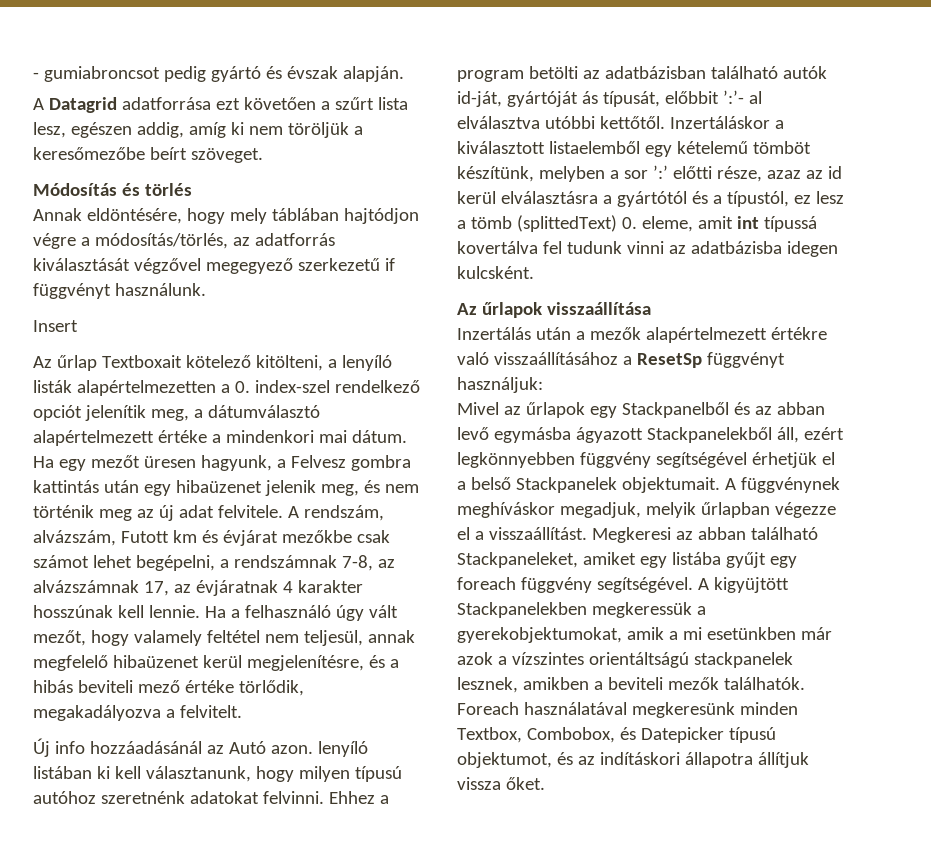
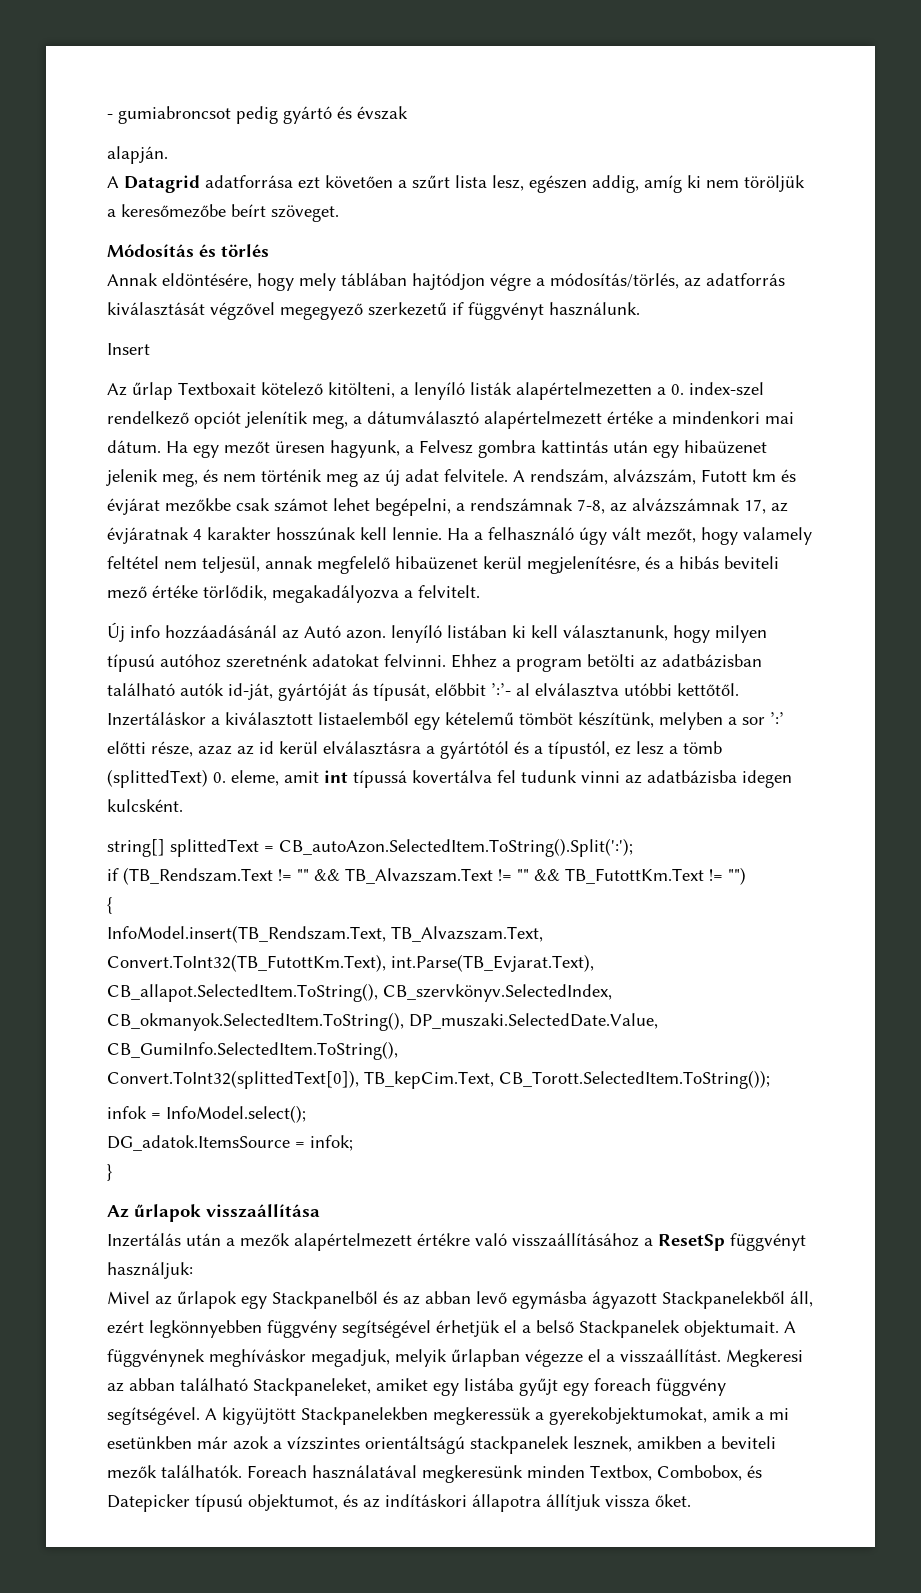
(338, 72) none -> (408, 113) //
(534, 272) none -> [107,838,633,857] [107,867,746,885] [107,897,112,914] [107,925,543,943] [107,954,594,972] [107,983,612,1002] [107,1012,658,1031] [107,1041,398,1060] [107,1070,770,1089] [107,1105,306,1123] [107,1135,353,1151] [107,1164,112,1181] // string[] splittedText = CB_autoAzon.SelectedItem.ToString().Split(':'); // if (TB_Rendszam.Text != "" && TB_Alvazszam.Text != "" && TB_FutottKm.Text != "") // { // InfoModel.insert(TB_Rendszam.Text, TB_Alvazszam.Text, Convert.ToInt32(TB_FutottKm.Text), int.Parse(TB_Evjarat.Text), CB_allapot.SelectedItem.ToString(), CB_szervkönyv.SelectedIndex, CB_okmanyok.SelectedItem.ToString(), DP_muszaki.SelectedDate.Value, CB_GumiInfo.SelectedItem.ToString(), // Convert.ToInt32(splittedText[0]), TB_kepCim.Text, CB_Torott.SelectedItem.ToString()); // infok = InfoModel.select(); // DG_adatok.ItemsSource = infok; // }

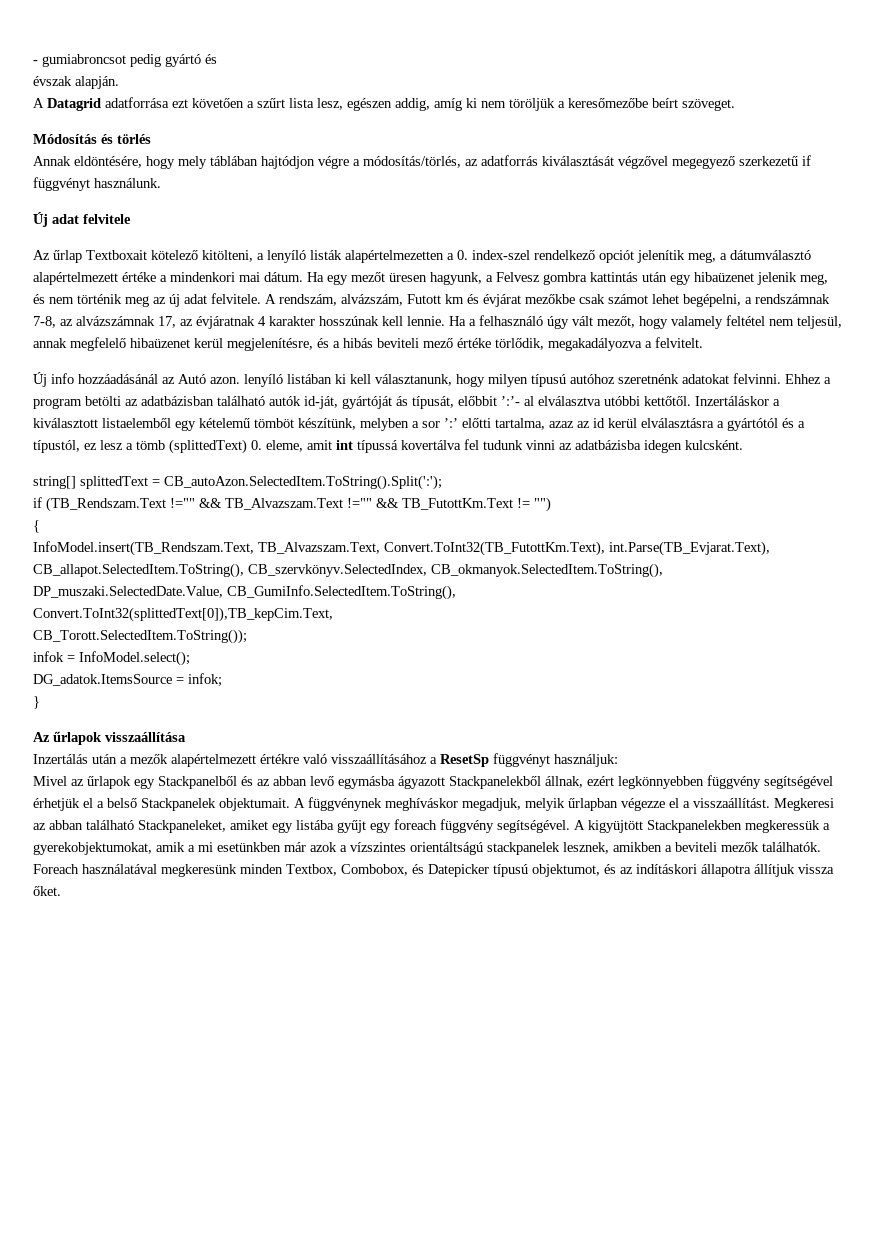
(352, 112) none -> (217, 59) //
(408, 113) // -> (72, 81) none
[107,343,150,355] Insert -> [33,212,131,227] Új adat felvitele
[151,741,193,757] része, -> [495,418,545,430] tartalma,
[278,868,529,884] != "" && TB_Alvazszam.Text != "" -> [170,498,372,510] !="" && TB_Alvazszam.Text !=""
[107,1070,494,1089] Convert.ToInt32(splittedText[0]), TB_kepCim.Text, -> [33,607,333,622] Convert.ToInt32(splittedText[0]),TB_kepCim.Text, //
[790,1291,813,1307] áll, -> [545,776,583,788] állnak,

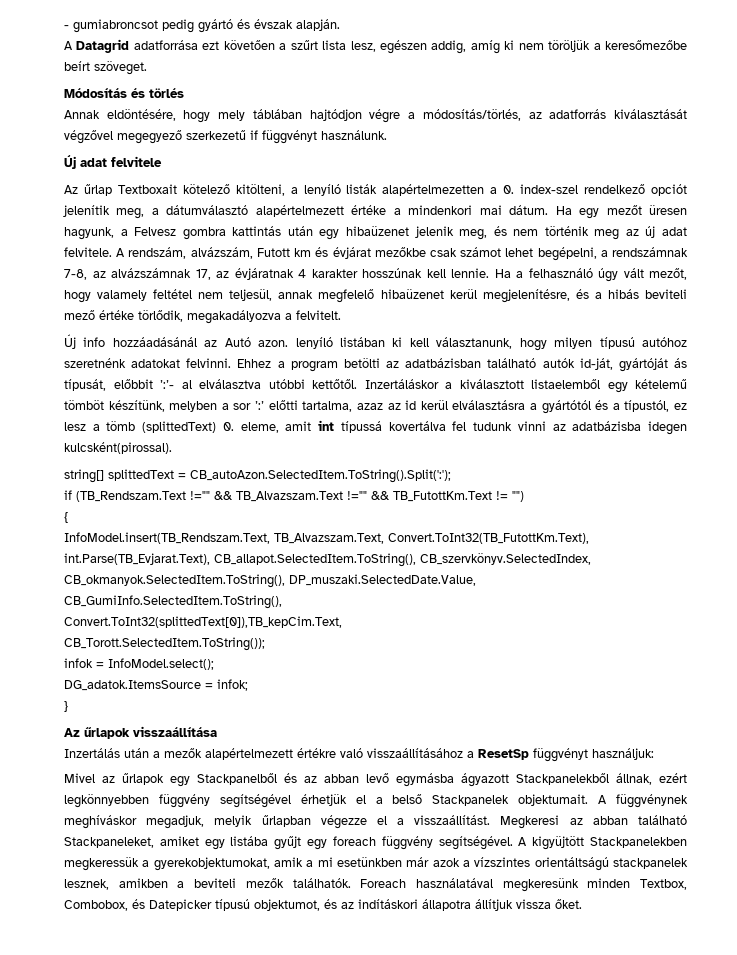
(217, 59) // -> (250, 24) none
[685,440,743,450] kulcsként. -> [64,442,172,454] kulcsként(pirossal).

